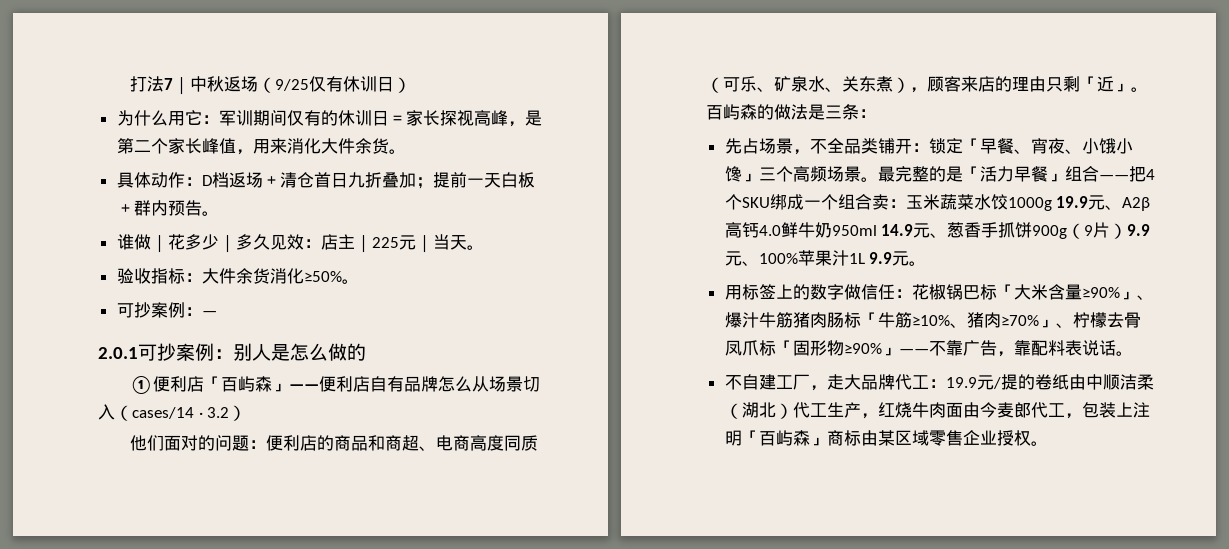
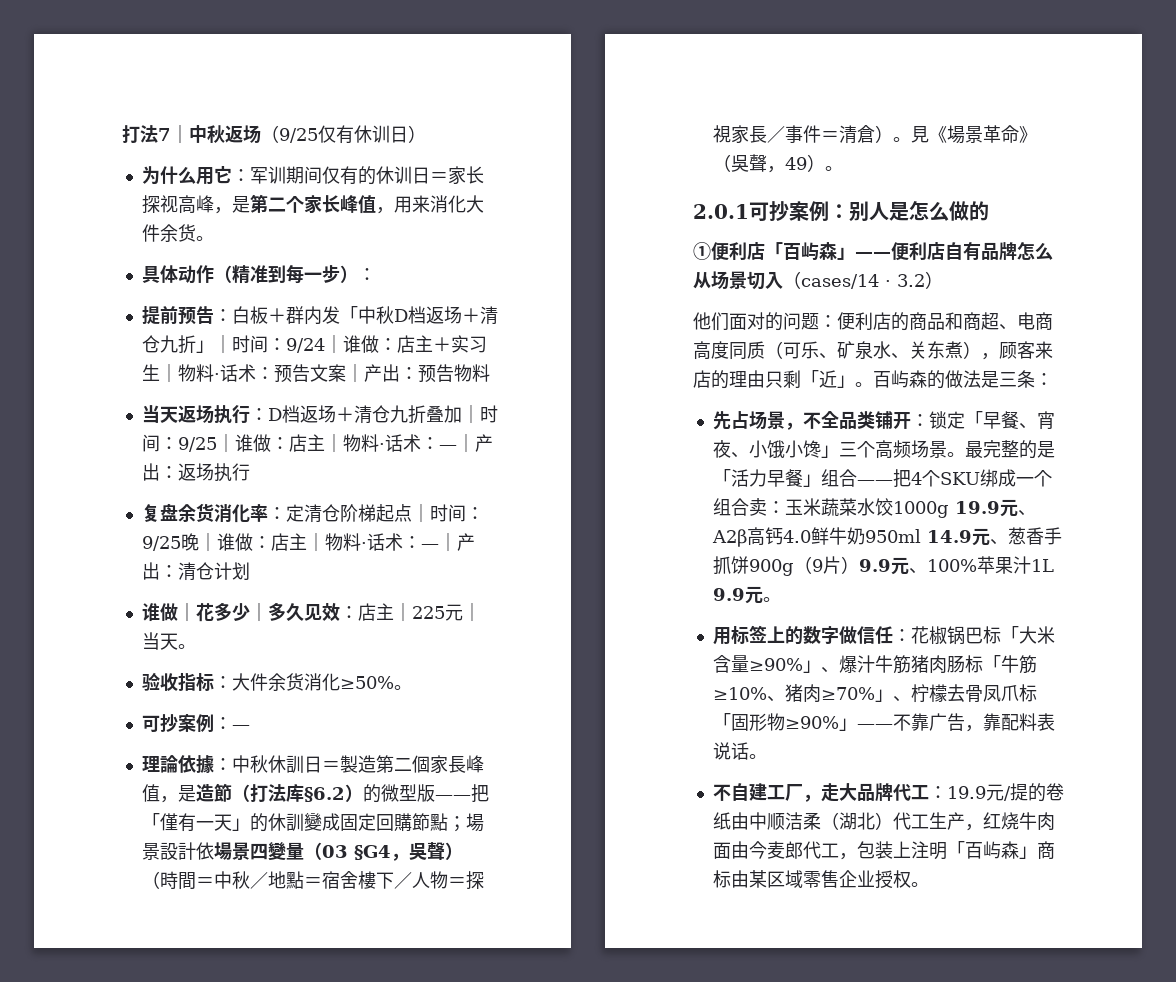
(185, 180) none -> [213,264,376,284] [141,305,498,325] [141,335,487,354] [141,364,490,383] [141,405,250,424] （精准到每一步）： // 提前预告：白板＋群内发「中秋D档返场＋清仓九折」｜时间：9/24｜谁做：店主＋实习生｜物料·话术：预告文案｜产出：预告物料 // 当天返场执行
[313,172,348,188] 首日 -> (390, 414) none
[415,172,535,189] [116,200,219,216] ；提前一天白板＋群内预告。 -> [461,405,498,424] [141,434,493,453] [141,463,250,482] [141,503,484,523] [141,533,475,552] [141,562,250,581] ｜时间：9/25｜谁做：店主｜物料·话术：—｜产出：返场执行 // 复盘余货消化率：定清仓阶梯起点｜时间：9/25晚｜谁做：店主｜物料·话术：—｜产出：清仓计划
(217, 313) none -> [141,755,484,774] [141,783,489,803] [141,812,484,832] [141,842,463,861] [141,871,484,890] [712,125,1037,144] [712,154,843,173] // 理論依據：中秋休訓日＝製造第二個家長峰值，是造節（打法库§6.2）的微型版——把「僅有一天」的休訓變成固定回購節點；場景設計依場景四變量（03 §G4，吳聲）（時間＝中秋／地點＝宿舍樓下／人物＝探視家長／事件＝清倉）。見《場景革命》（吳聲，49）。

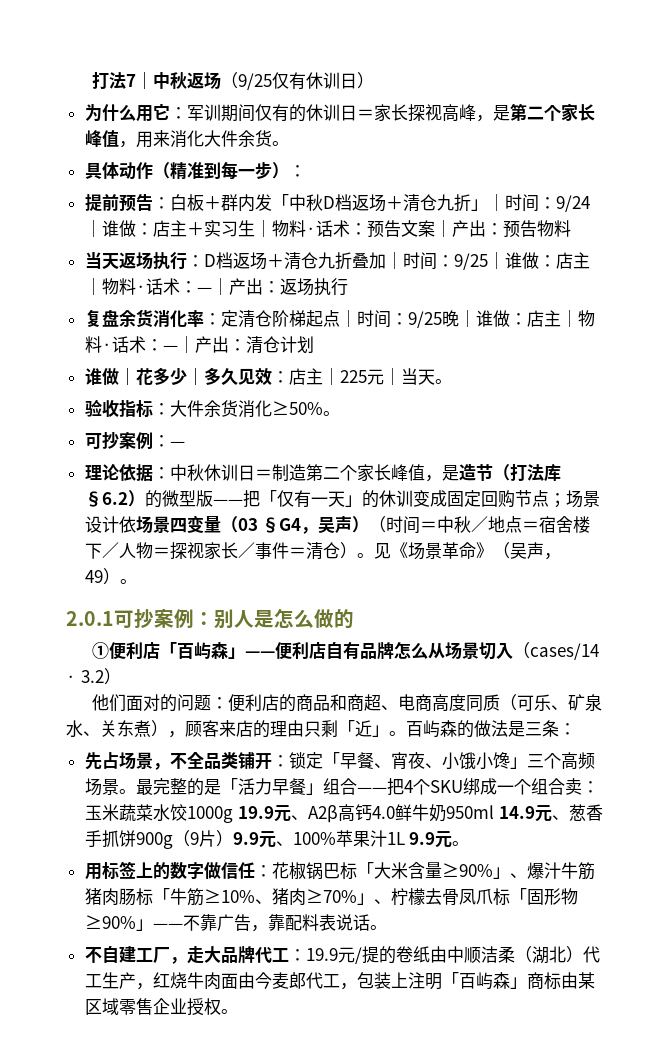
[159,755,214,773] 論依據 -> [101,464,153,482] 论依据
[285,755,466,774] 訓日＝製造第二個家長 -> [220,464,391,482] 训日＝制造第二个家长
[213,783,232,802] 節 -> [475,464,493,481] 节
[159,813,178,831] 僅 -> [276,490,294,507] 仅
[285,812,322,831] 訓變 -> [395,490,430,507] 训变
[393,813,484,832] [141,842,463,861] [141,871,376,890] 購節點；場景設計依場景四變量（03 §G4，吳聲）（時間＝中秋／地點＝宿舍樓 -> [497,490,600,508] [84,515,591,534] 购节点；场景设计依场景四变量（03 §G4，吴声）（时间＝中秋／地点＝宿舍楼
[712,125,767,144] 視家長 -> [186,542,238,560] 视家长
[856,125,965,144] 倉）。見《場 -> [322,542,425,560] 仓）。见《场
[730,154,767,172] 吳聲 -> [509,542,544,559] 吴声

